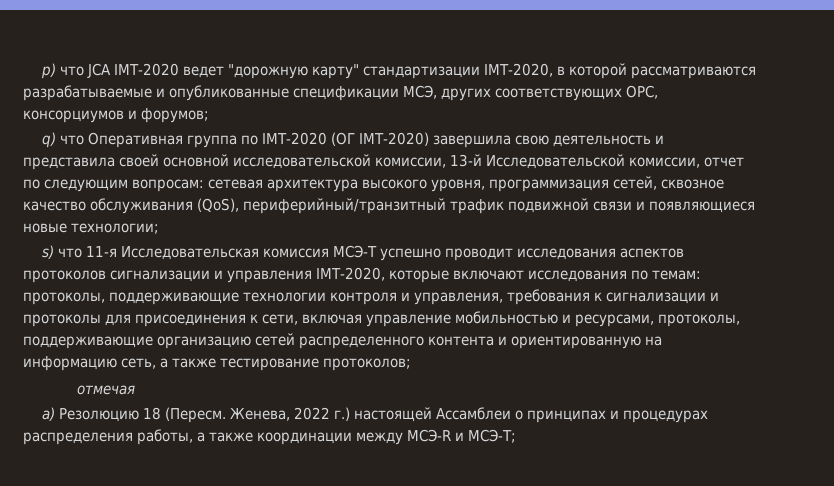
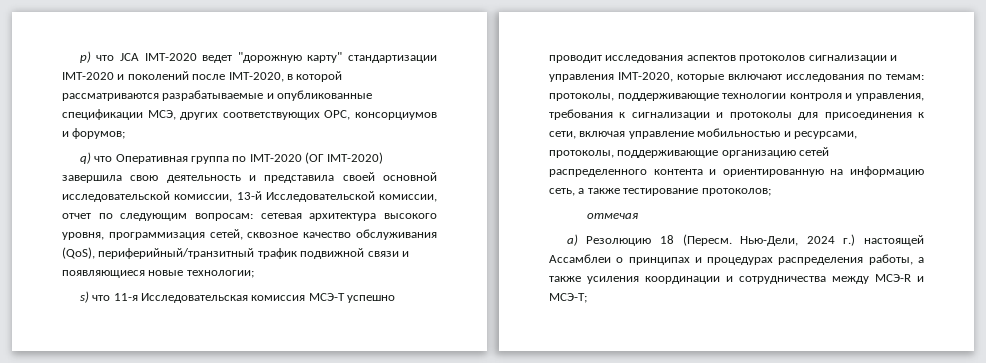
(480, 72) none -> [62,71,226,80] IMT-2020 и поколений после
[230,407,331,421] Женева, 2022 -> [740,236,835,246] Нью-Дели, 2024
[257,432,352,445] координации -> [587,276,826,284] усиления координации и сотрудничества

